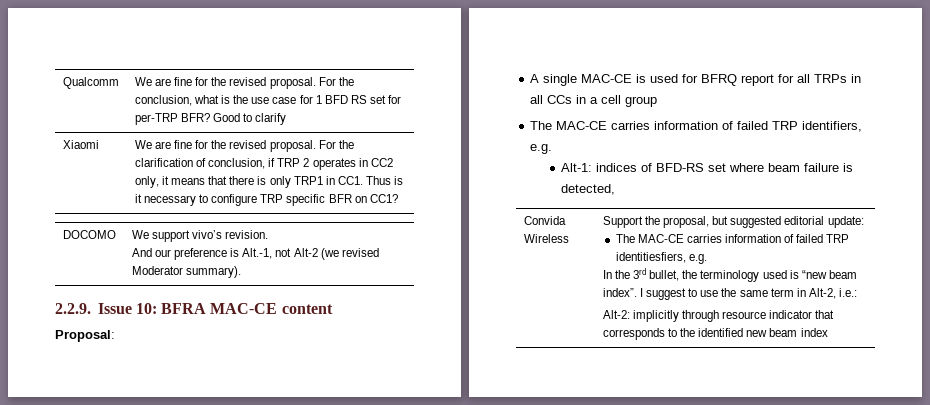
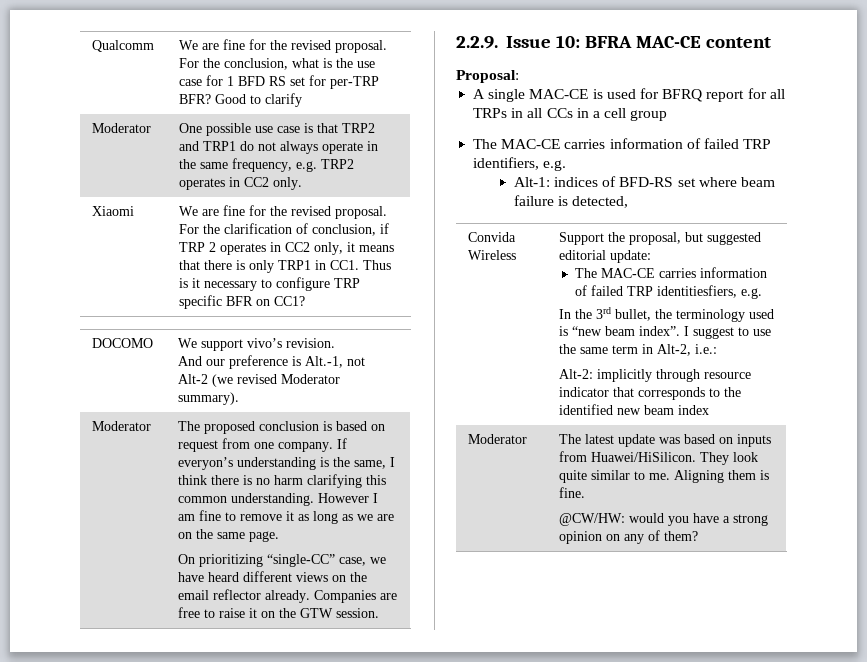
(287, 119) none -> [92,123,152,133] [179,123,376,136] [179,141,379,154] [179,158,355,172] [179,177,303,190] // Moderator | One possible use case is that TRP2 and TRP1 do not always operate in the same frequency, e.g. TRP2 operates in CC2 only.
(241, 272) none -> [92,421,152,431] [178,421,386,434] [178,438,348,452] [178,457,396,470] [178,474,387,488] [178,493,379,506] [178,510,395,524] [178,529,280,542] [178,554,387,567] [178,571,368,582] [178,589,398,603] [178,607,380,618] // Moderator | The proposed conclusion is based on request from one company. If everyon’s understanding is the same, I think there is no harm clarifying this common understanding. However I am fine to remove it as long as we are on the same page. // On prioritizing “single-CC” case, we have heard different views on the email reflector already. Companies are free to raise it on the GTW session.
(828, 332) none -> [468,434,528,444] [559,434,772,447] [559,451,759,465] [559,470,770,483] [559,487,586,498] [559,513,769,526] [559,530,699,544] // Moderator | The latest update was based on inputs from Huawei/HiSilicon. They look quite similar to me. Aligning them is fine. // @CW/HW: would you have a strong opinion on any of them?

